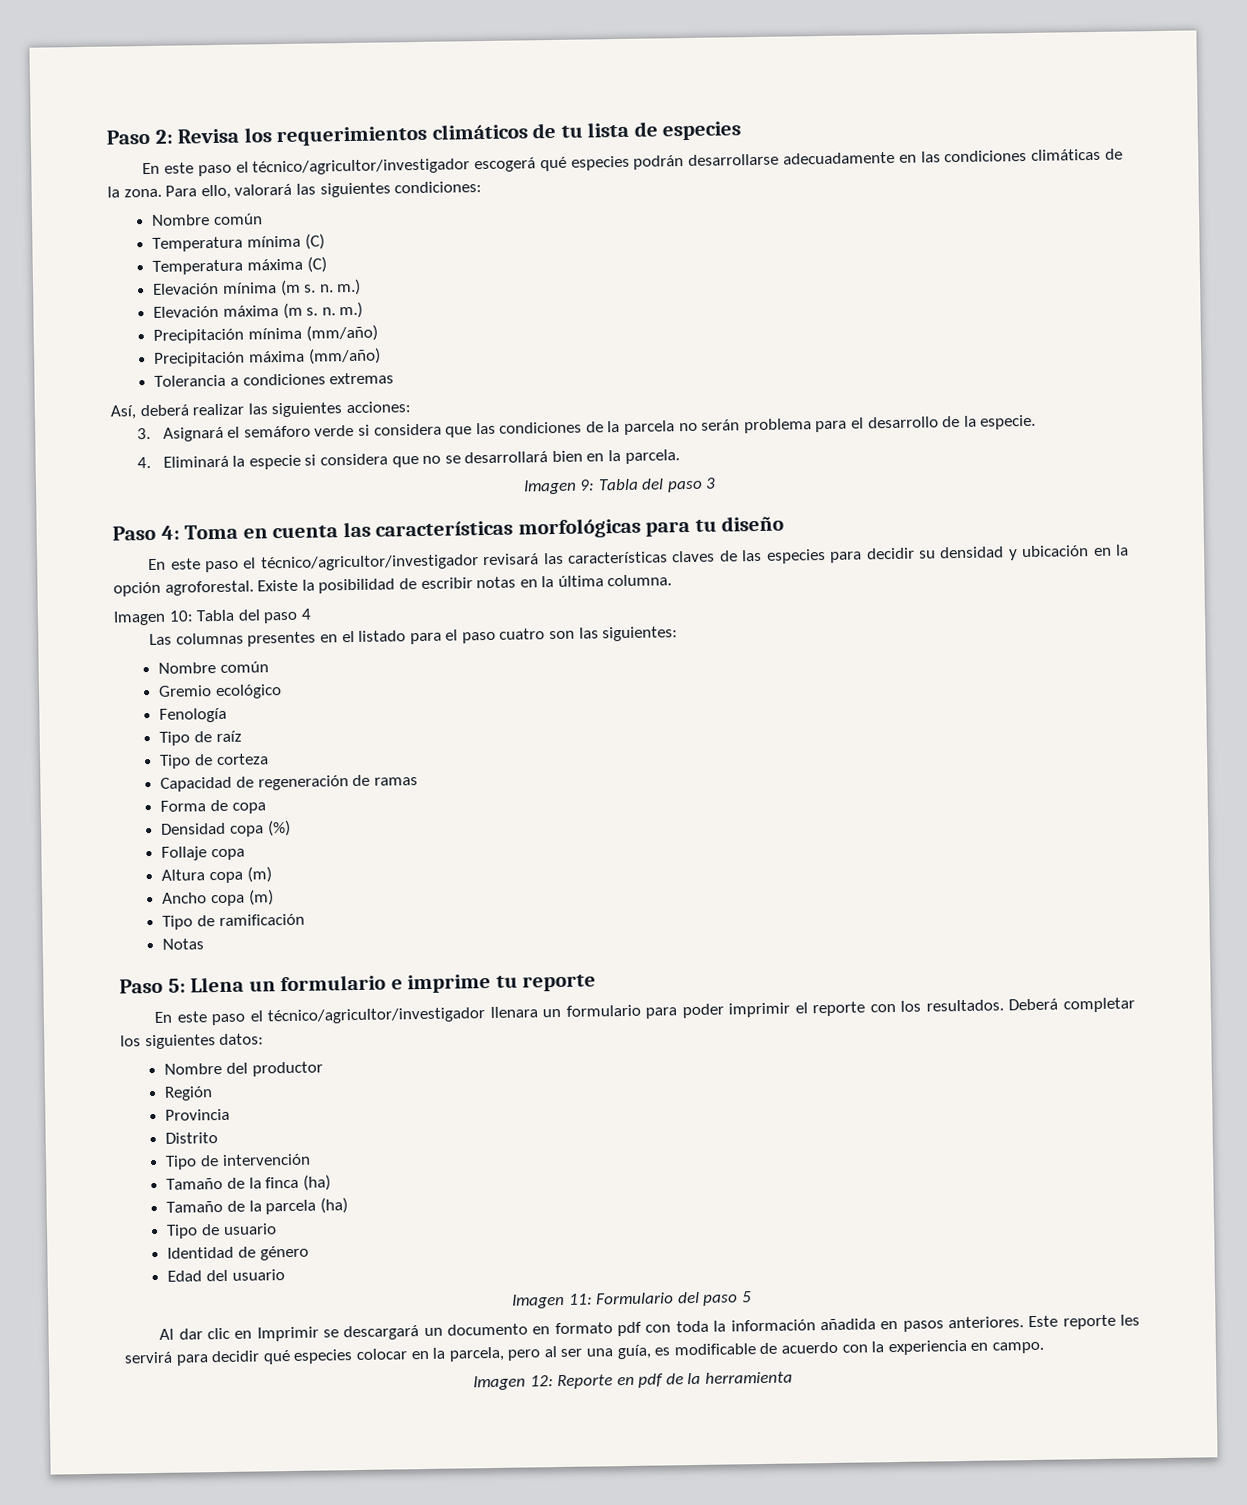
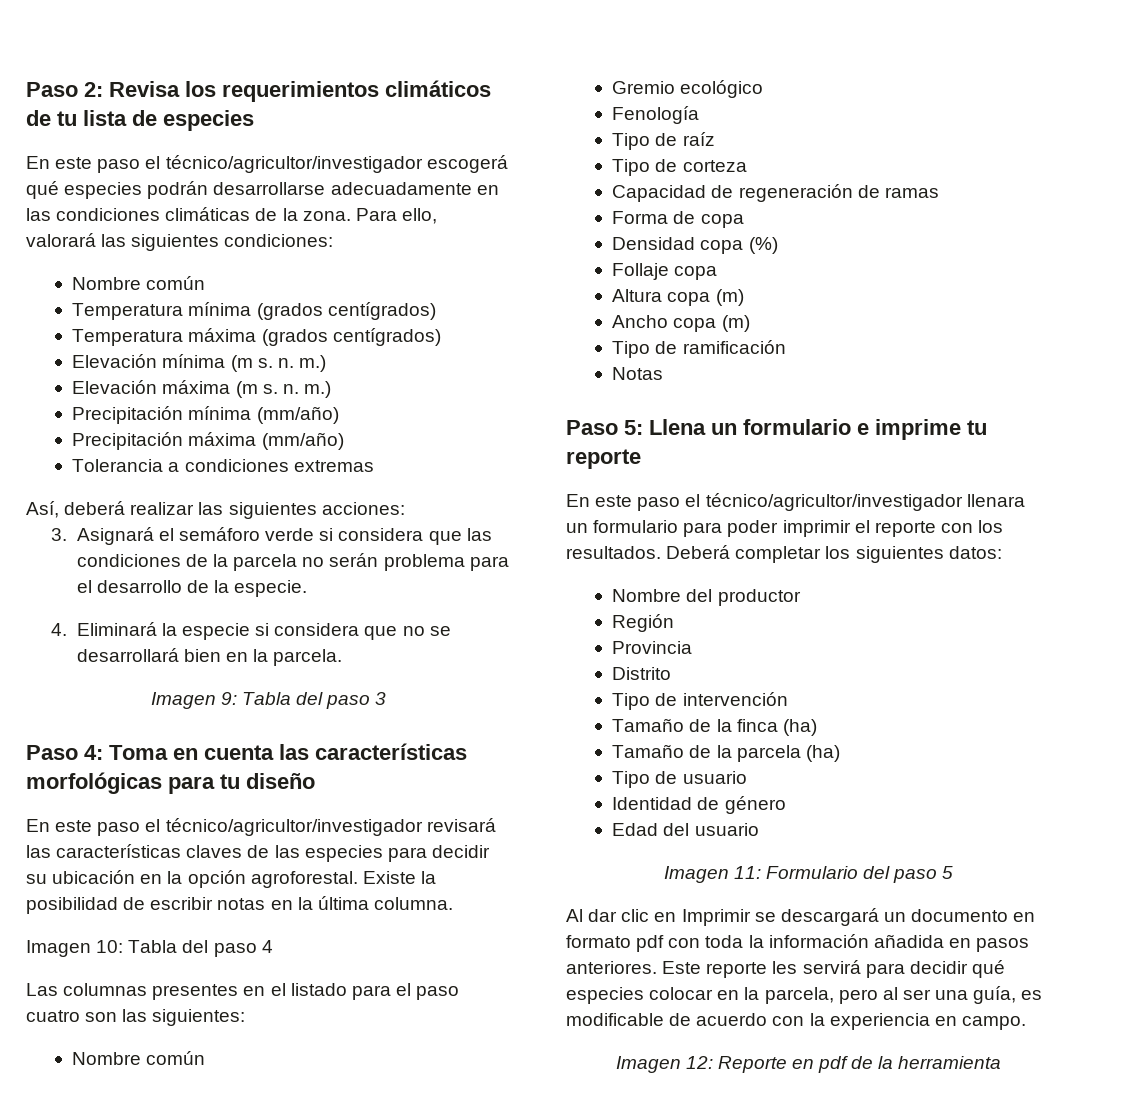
[304,233,325,250] (C) -> [256,302,436,320] (grados centígrados)
[306,256,327,273] (C) -> [261,328,441,346] (grados centígrados)
[939,546,1018,561] densidad y -> (47, 879) none

